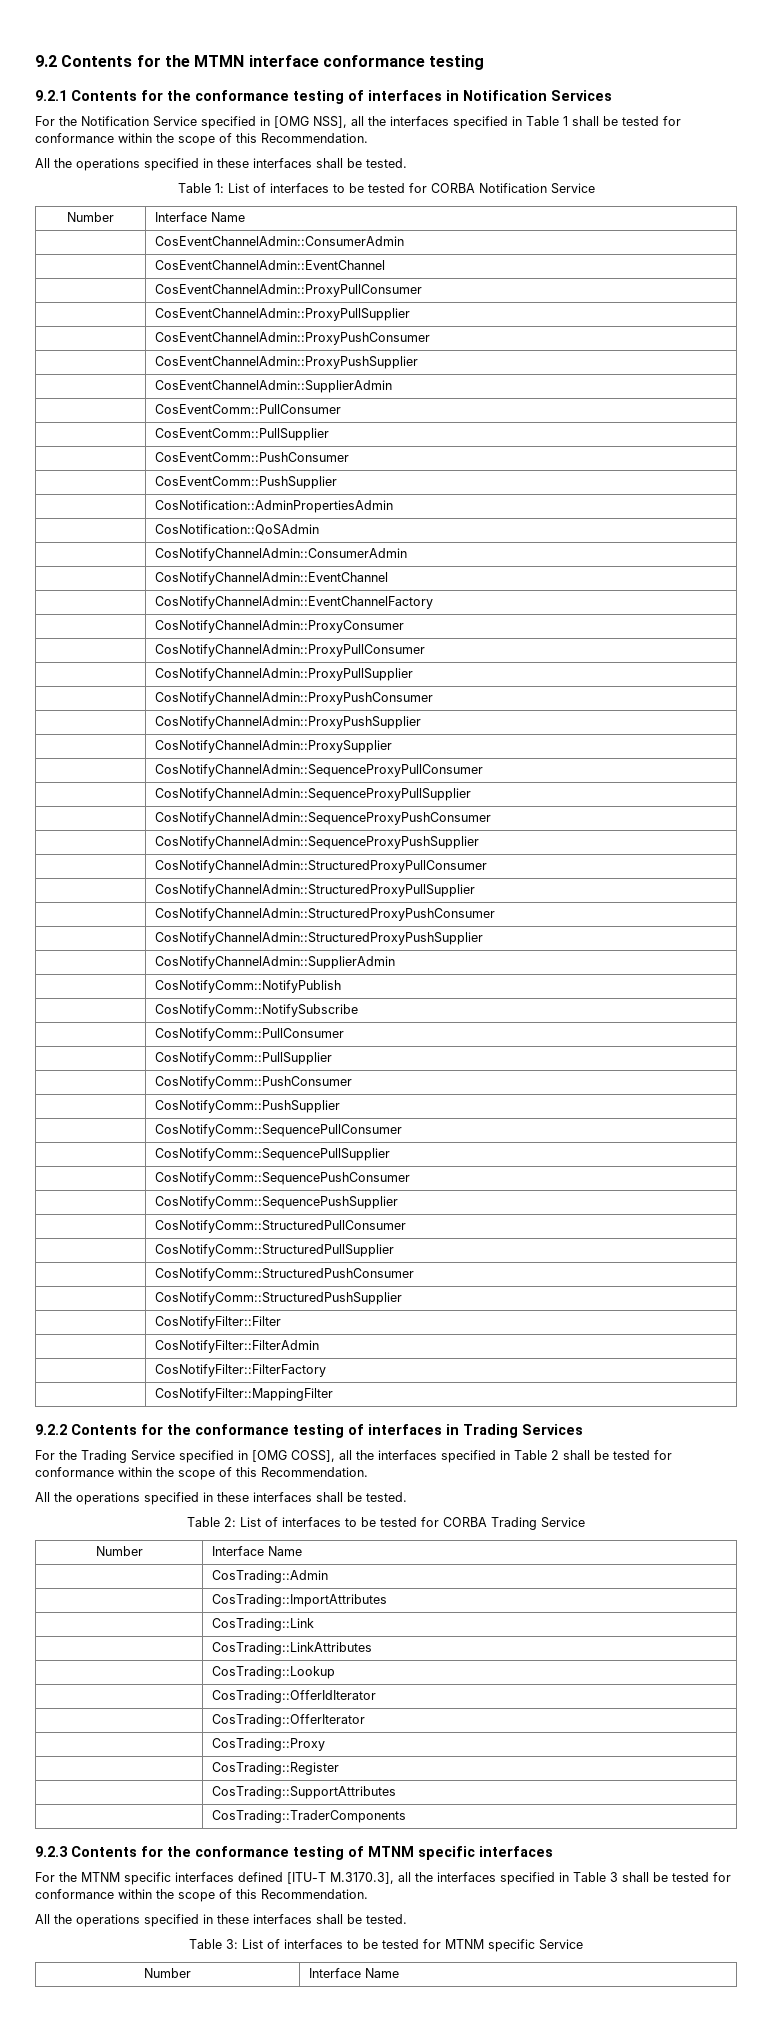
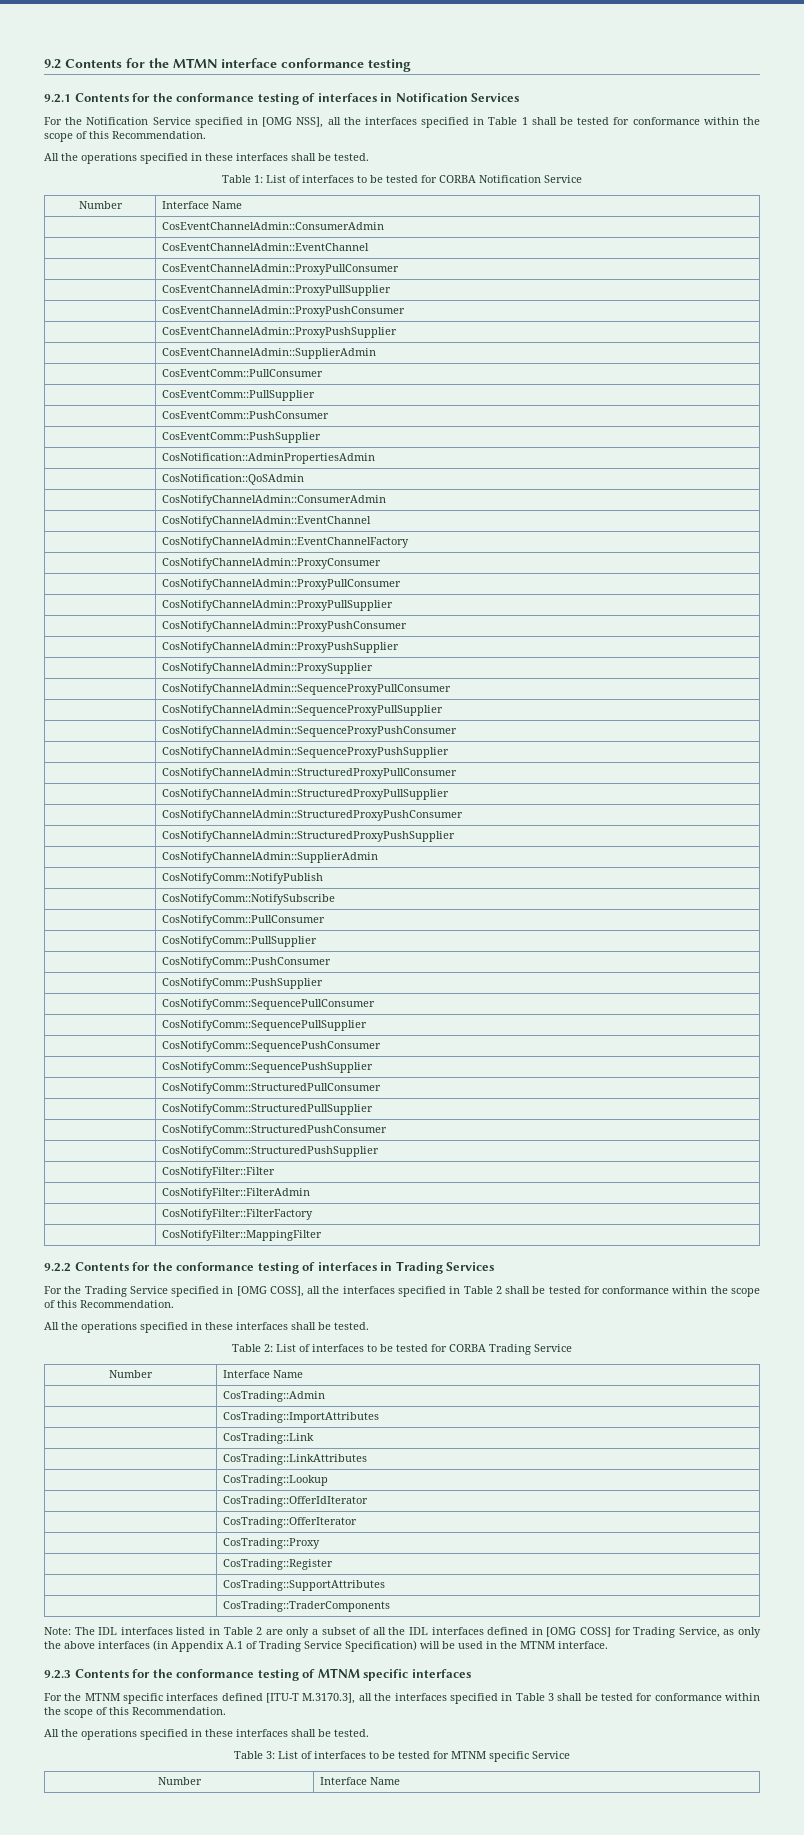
(406, 1816) none -> [44,1627,762,1638] [44,1640,608,1652] // Note: The IDL interfaces listed in Table 2 are only a subset of all the IDL interfaces defined in [OMG COSS] for Trading Service, as only the above interfaces (in Appendix A.1 of Trading Service Specification) will be used in the MTNM interface.

